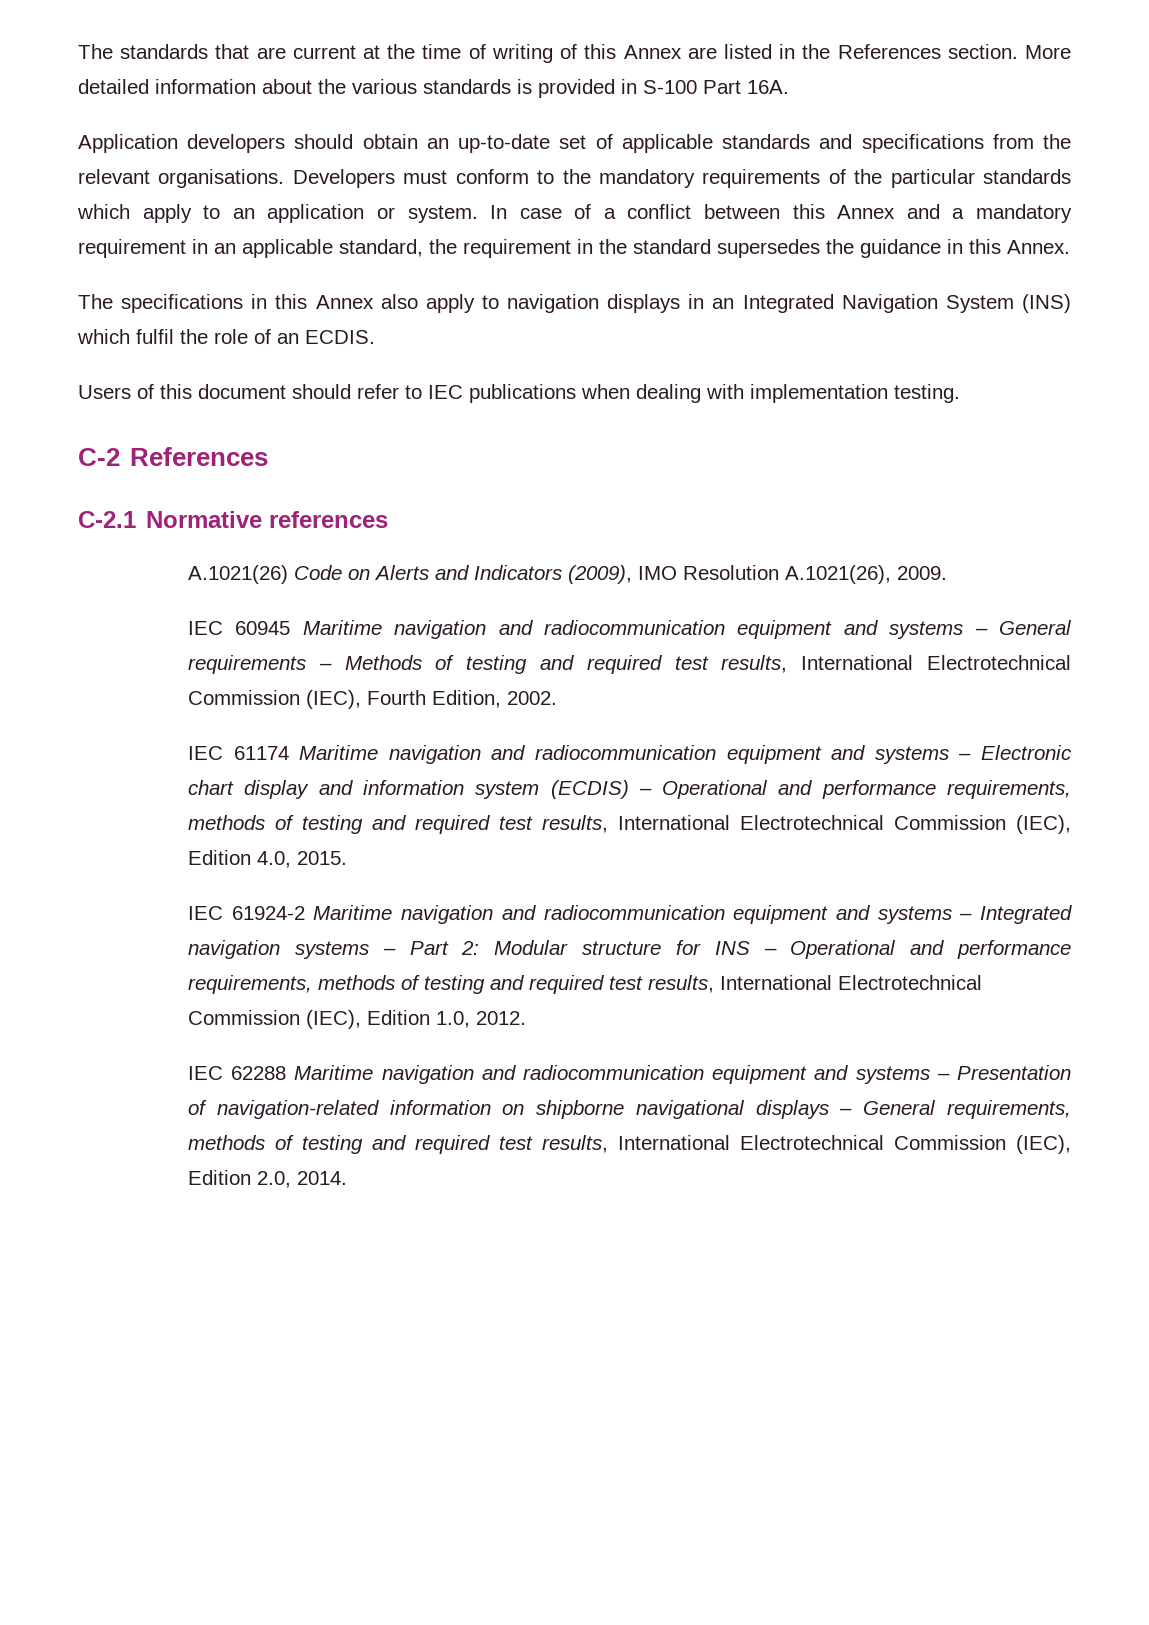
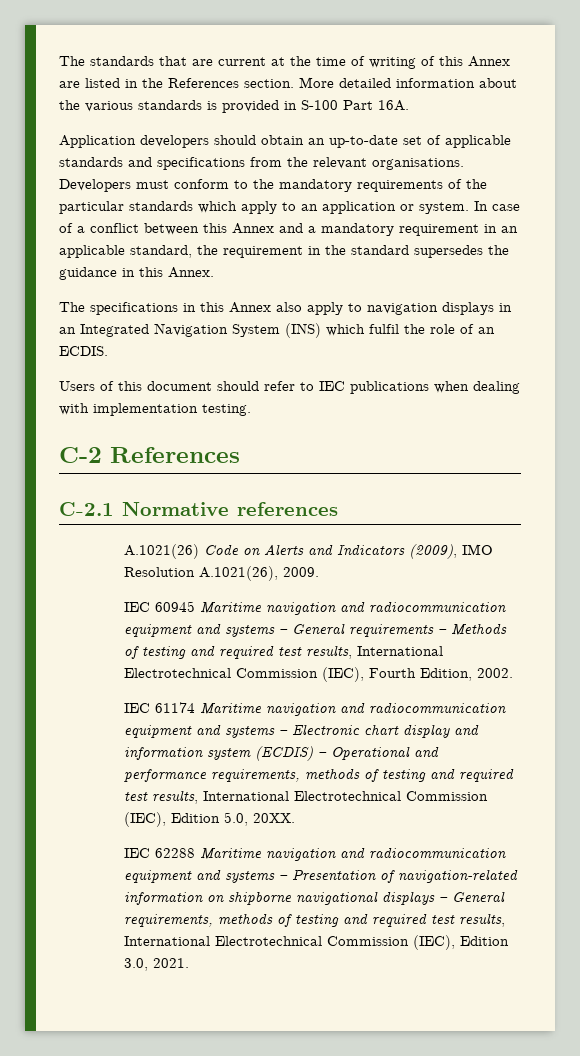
[257,851,348,868] [188,905,1072,924] [188,940,1071,959] [188,975,983,994] [188,1010,527,1029] 4.0, 2015. // IEC 61924-2 Maritime navigation and radiocommunication equipment and systems – Integrated navigation systems – Part 2: Modular structure for INS – Operational and performance requirements, methods of testing and required test results, International Electrotechnical Commission (IEC), Edition 1.0, 2012. -> [223,812,295,826] 5.0, 20XX.
[257,1171,348,1188] 2.0, 2014. -> [123,958,189,971] 3.0, 2021.

